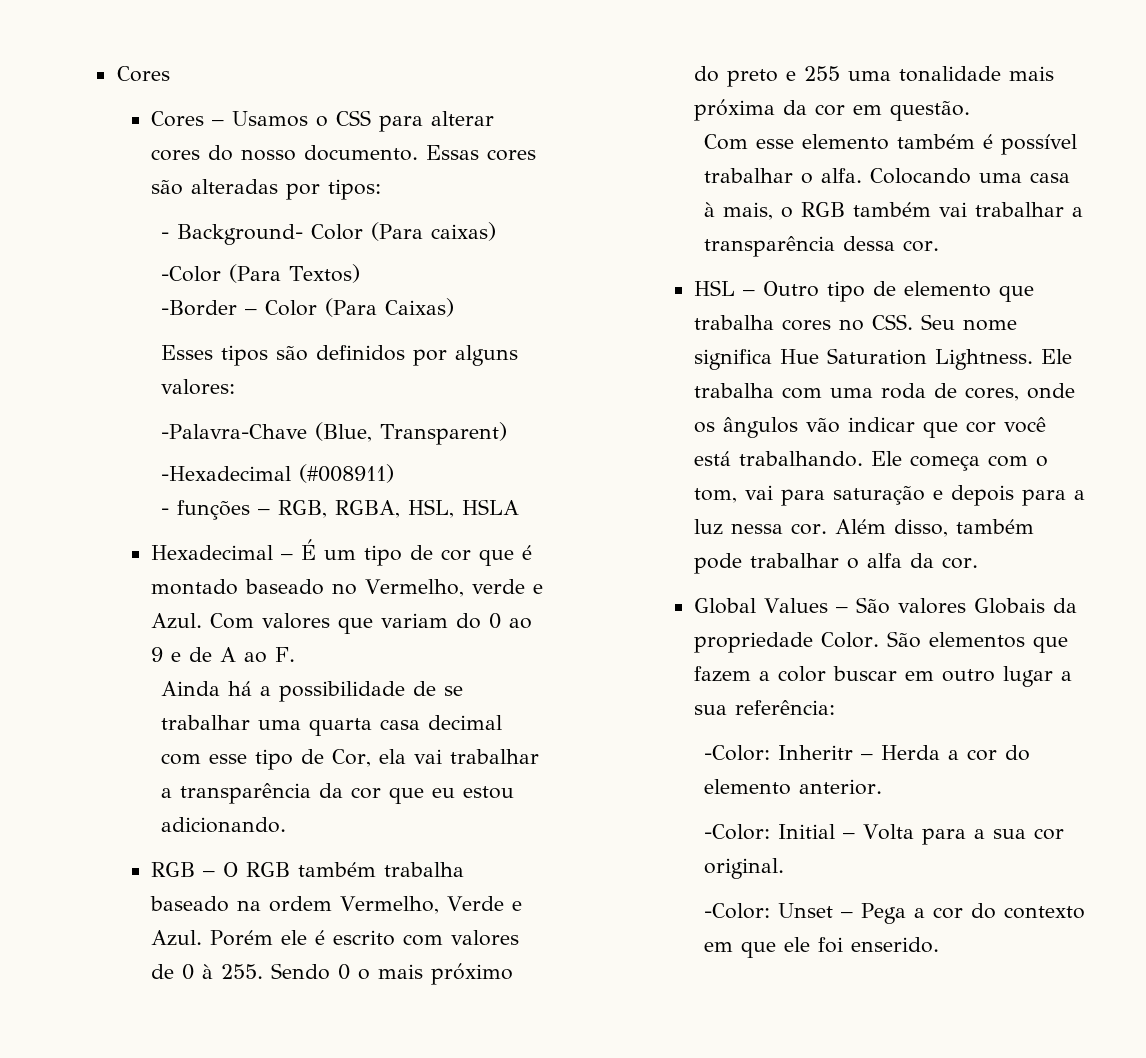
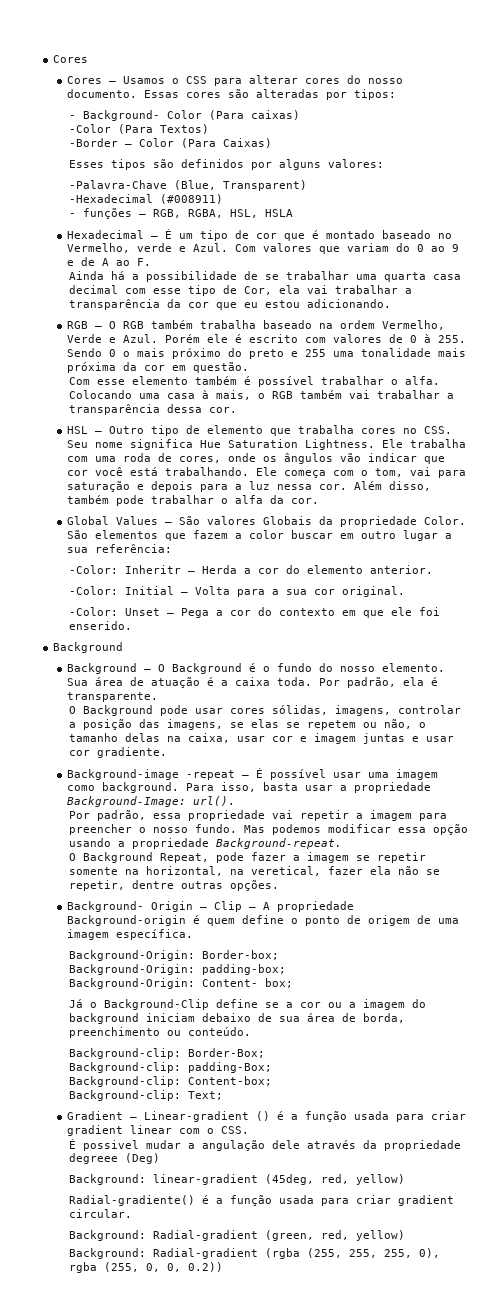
(940, 945) none -> [52,642,123,653] [66,663,445,674] [66,677,438,688] [66,692,158,702] [68,705,461,716] [68,719,426,730] [68,733,454,744] [68,747,167,758] [66,768,438,780] [66,782,431,793] [66,796,235,807] [68,810,447,821] [68,824,468,835] [68,838,342,849] [68,852,426,863] [68,866,440,876] [68,880,279,891] [66,901,354,912] [66,915,459,926] [66,929,193,940] [68,950,279,961] [68,964,286,975] [68,978,293,989] [68,999,426,1010] [68,1013,405,1024] [68,1027,251,1038] [68,1048,265,1059] [68,1062,272,1073] [68,1076,272,1087] [68,1090,223,1101] [66,1111,466,1122] [66,1125,249,1136] [68,1139,461,1151] [68,1153,160,1164] [68,1174,405,1185] [68,1195,454,1206] [68,1209,132,1218] [68,1230,405,1241] [68,1248,440,1259] [68,1262,223,1273] // Background // Background – O Background é o fundo do nosso elemento. Sua área de atuação é a caixa toda. Por padrão, ela é transparente. // O Background pode usar cores sólidas, imagens, controlar a posição das imagens, se elas se repetem ou não, o tamanho delas na caixa, usar cor e imagem juntas e usar cor gradiente. // Background-image -repeat – É possível usar uma imagem como background. Para isso, basta usar a propriedade Background-Image: url(). // Por padrão, essa propriedade vai repetir a imagem para preencher o nosso fundo. Mas podemos modificar essa opção usando a propriedade Background-repeat. // O Background Repeat, pode fazer a imagem se repetir somente na horizontal, na veretical, fazer ela não se repetir, dentre outras opções. // Background- Origin – Clip – A propriedade Background-origin é quem define o ponto de origem de uma imagem específica. // Background-Origin: Border-box; // Background-Origin: padding-box; // Background-Origin: Content- box; // Já o Background-Clip define se a cor ou a imagem do background iniciam debaixo de sua área de borda, preenchimento ou conteúdo. // Background-clip: Border-Box; // Background-clip: padding-Box; // Background-clip: Content-box; // Background-clip: Text; // Gradient – Linear-gradient () é a função usada para criar gradient linear com o CSS. // É possivel mudar a angulação dele através da propriedade degreee (Deg) // Background: linear-gradient (45deg, red, yellow) // Radial-gradiente() é a função usada para criar gradient circular. // Background: Radial-gradient (green, red, yellow) // Background: Radial-gradient (rgba (255, 255, 255, 0), rgba (255, 0, 0, 0.2))

